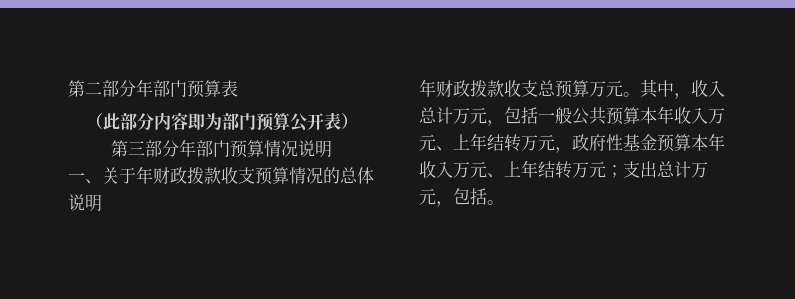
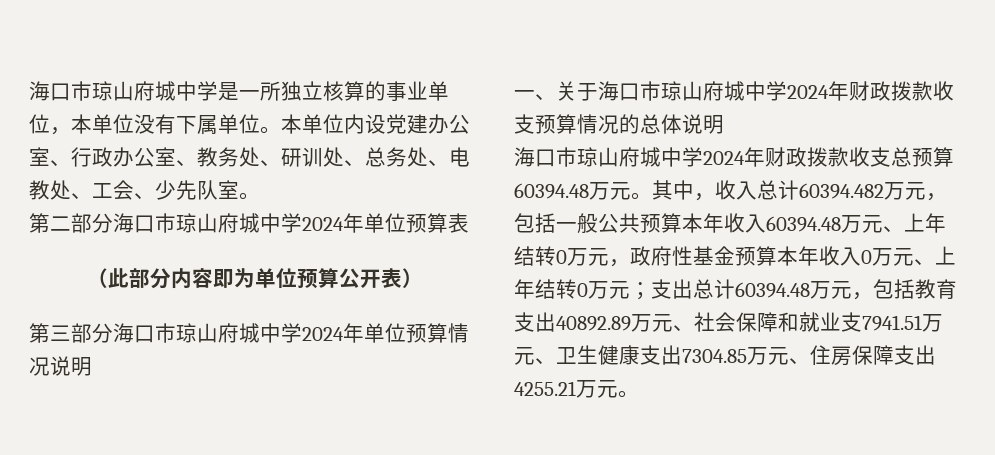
[68,79,187,97] 第二部分年部门 -> [29,81,449,101] [29,114,470,135] [29,147,470,167] [29,180,260,200] [29,213,406,233] 海口市琼山府城中学是一所独立核算的事业单位，本单位没有下属单位。本单位内设党建办公室、行政办公室、教务处、研训处、总务处、电教处、工会、少先队室。 // 第二部分海口市琼山府城中学2024年单位
[222,113,256,130] 部门 -> [255,268,297,288] 单位
[179,139,231,157] 年部门 -> [113,323,406,343] 海口市琼山府城中学2024年单位
(136, 175) none -> [598,81,829,101] 海口市琼山府城中学2024
(102, 203) none -> [514,147,745,167] 海口市琼山府城中学2024
(589, 88) none -> [514,183,589,199] 60394.48
(453, 115) none -> [799,183,884,199] 60394.482
[708,108,725,124] [419,133,521,152] 万元、上年结转 -> [766,213,946,233] [514,246,567,266] 60394.48万元、上年结转0
[453,160,572,179] 万元、上年结转 -> [861,246,956,266] [514,279,588,299] 0万元、上年结转0
[691,162,708,178] [419,188,487,207] 万元，包括 -> [735,279,957,300] [514,312,943,332] [514,345,936,366] [514,380,618,398] 60394.48万元，包括教育支出40892.89万元、社会保障和就业支7941.51万元、卫生健康支出7304.85万元、住房保障支出4255.21万元

